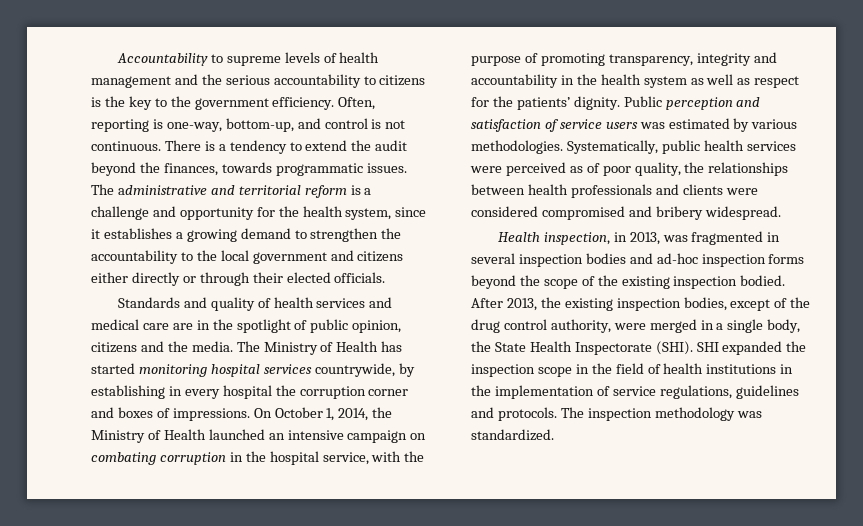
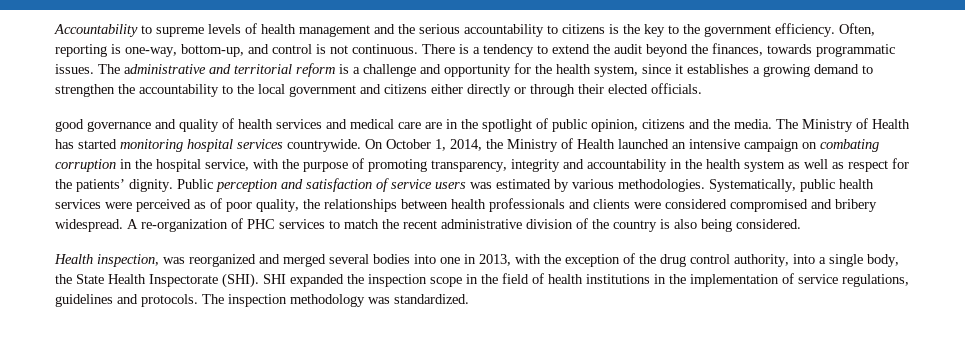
[117,297,180,308] Standards -> [55,119,151,132] good governance
[314,363,415,377] [91,385,409,399] [91,407,250,421] countrywide, by establishing in every hospital the corruption corner and boxes of impressions. -> [287,139,361,152] countrywide.
[497,231,781,245] [471,253,805,267] [471,275,786,289] [471,297,771,311] // Health inspection, in 2013, was fragmented in several inspection bodies and ad-hoc inspection forms beyond the scope of the existing inspection bodied. After 2013, the existing inspection bodies, except -> [127,218,801,232] [54,254,620,267] A re-organization of PHC services to match the recent administrative division of the country is also being considered. // Health inspection, was reorganized and merged several bodies into one in 2013, with the exception
[613,319,714,333] were merged in -> [793,254,815,264] into

